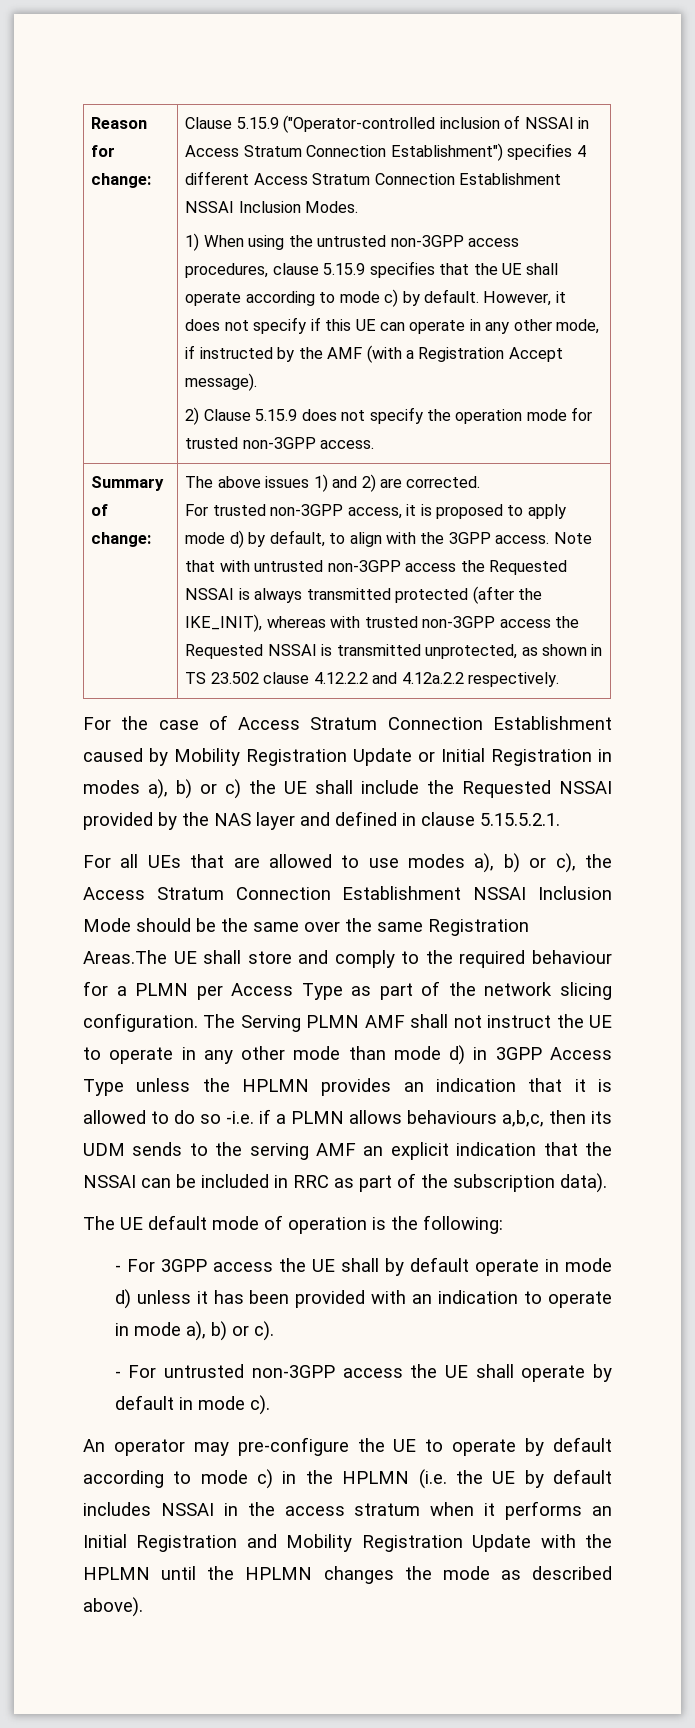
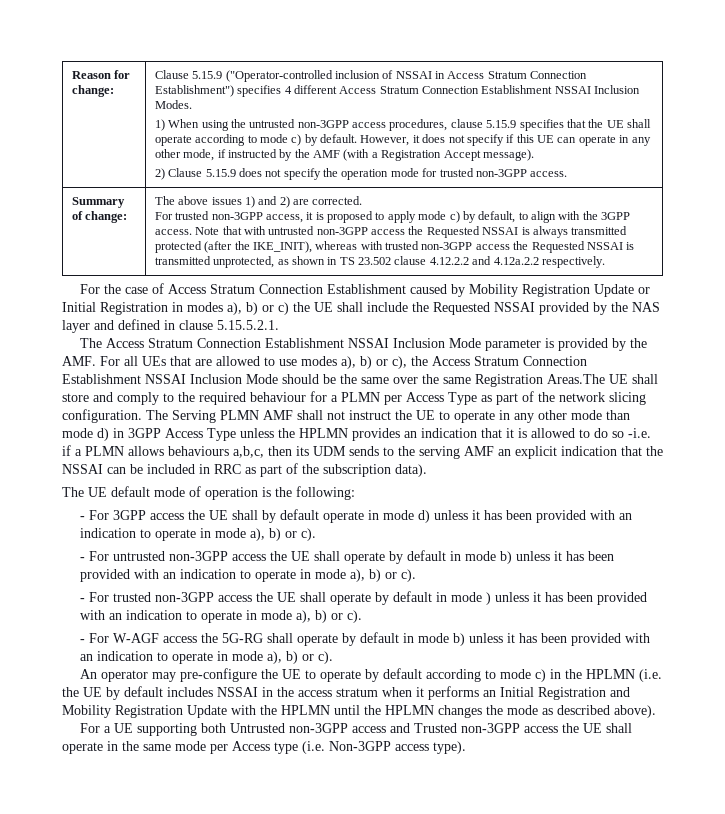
[229,530,244,548] d) -> [449,211,460,223] c)
(560, 819) none -> [80,338,648,351] [62,356,96,366] The Access Stratum Connection Establishment NSSAI Inclusion Mode parameter is provided by the AMF.
(245, 1403) none -> [499,551,614,564] [79,569,416,582] [79,591,647,605] [79,610,362,623] [79,632,650,646] [79,651,314,664] b) unless it has been provided with an indication to operate in mode a), b) or c). // - For trusted non-3GPP access the UE shall operate by default in mode ) unless it has been provided with an indication to operate in mode a), b) or c). // - For W-AGF access the 5G-RG shall operate by default in mode b) unless it has been provided with an indication to operate in mode a), b) or
(143, 1607) none -> [80,723,633,736] [62,741,466,754] // For a UE supporting both Untrusted non-3GPP access and Trusted non-3GPP access the UE shall operate in the same mode per Access type (i.e. Non-3GPP access type).

